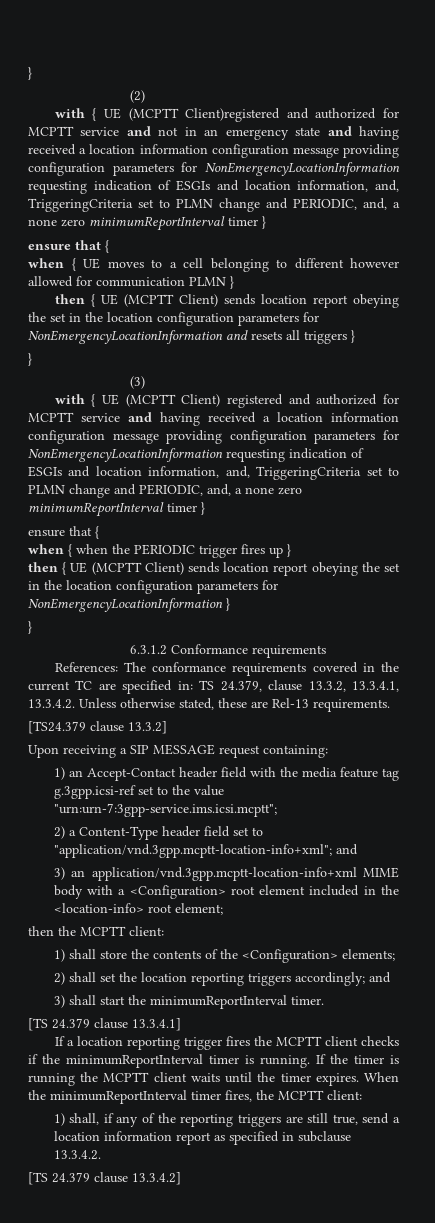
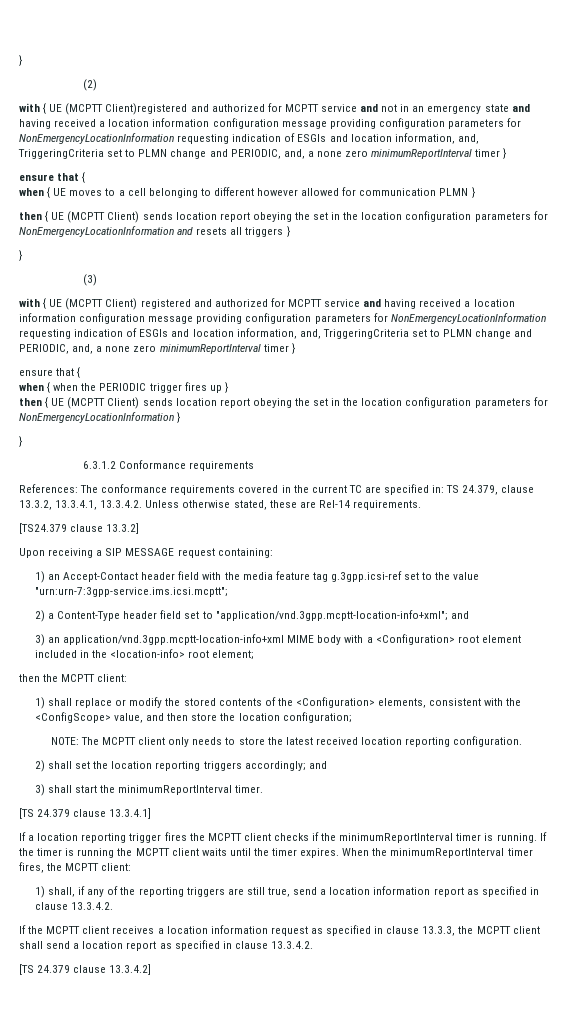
[272,698,309,708] Rel-13 -> [318,500,350,508] Rel-14
[99,949,395,963] store the contents of the <Configuration> elements; -> [75,697,522,708] [34,712,352,723] [50,736,523,747] replace or modify the stored contents of the <Configuration> elements, consistent with the <ConfigScope> value, and then store the location configuration; // NOTE: The MCPTT client only needs to store the latest received location reporting configuration.
[297,1131,351,1142] subclause -> [34,902,114,910] [19,925,540,936] [19,940,268,951] clause 13.3.4.2. // If the MCPTT client receives a location information request as specified in clause 13.3.3, the MCPTT client shall send a location report as specified in clause

